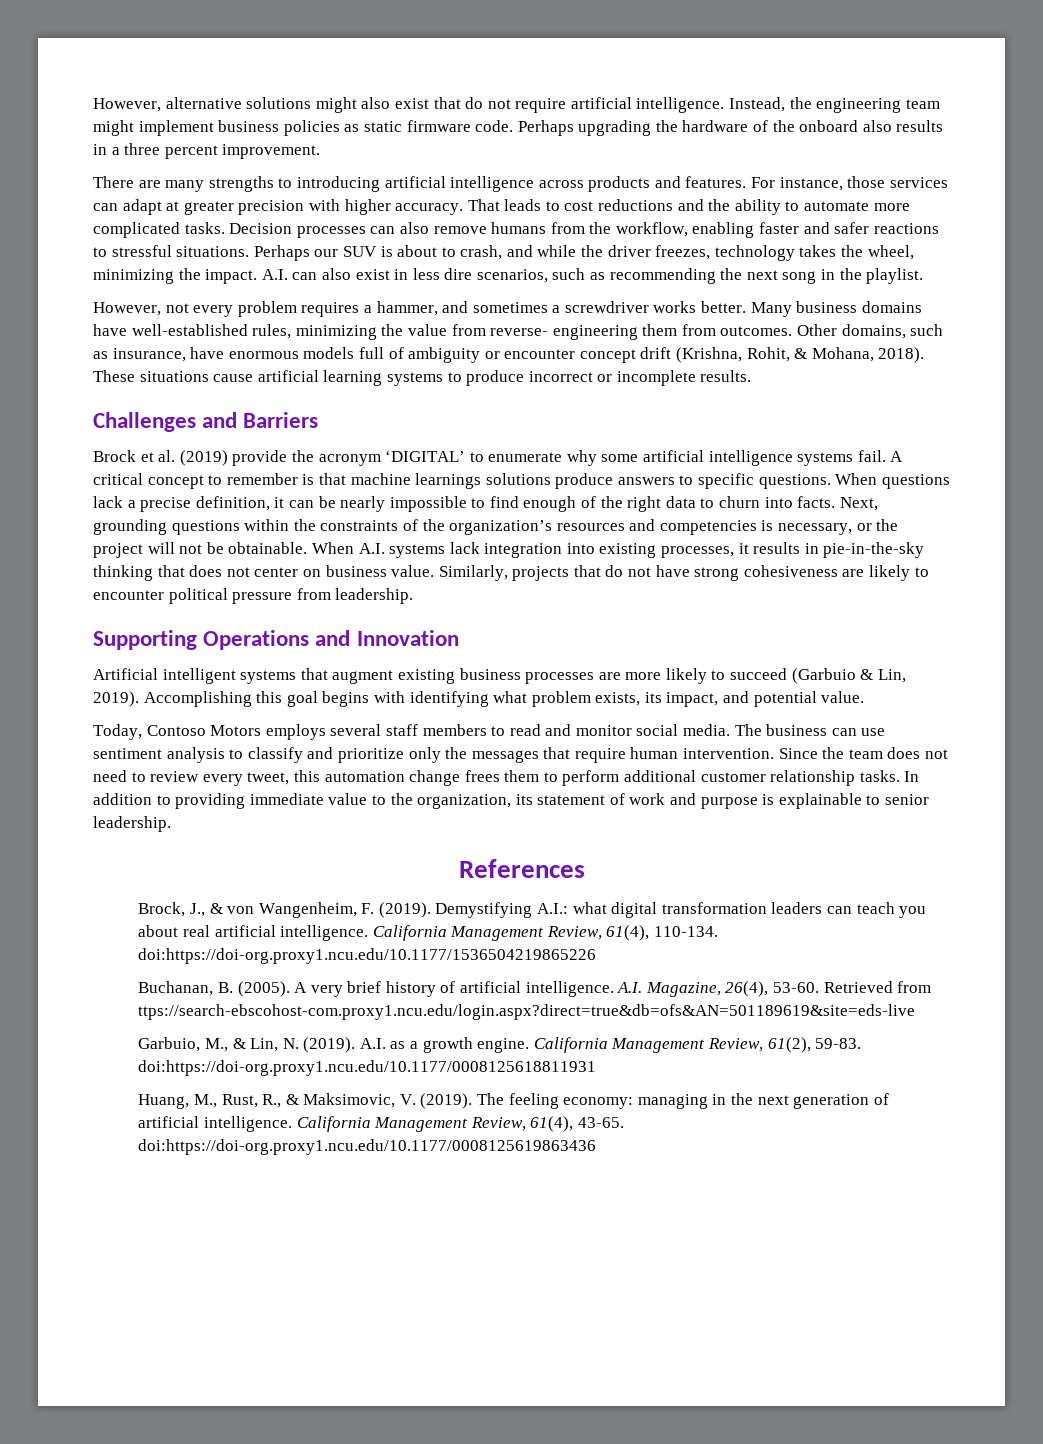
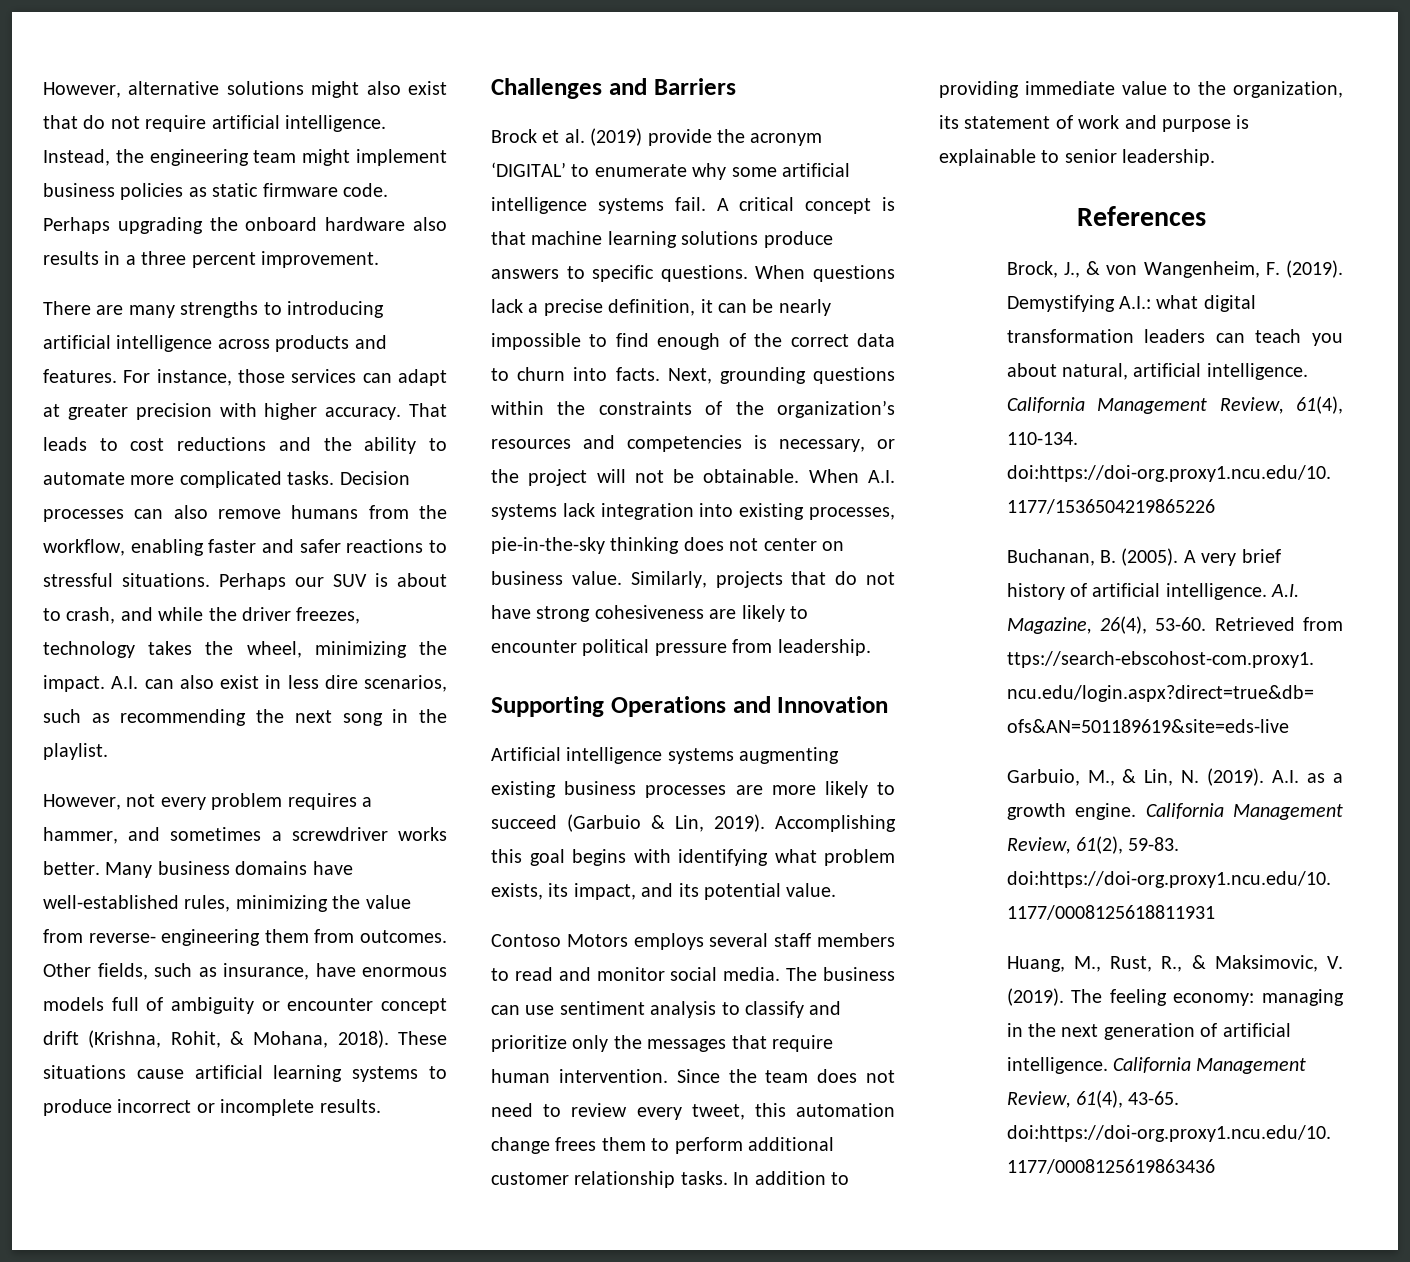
[682,120,859,132] hardware of the onboard -> [245,217,406,231] onboard hardware
[841,324,906,339] domains, -> [97,963,148,980] fields,
[208,473,298,485] to remember -> (872, 206) none
[415,473,482,489] learnings -> [607,231,677,248] learning
[627,496,662,512] right -> [790,334,849,347] correct
[738,542,819,554] it results in -> (895, 513) none
[157,565,185,577] that -> (680, 545) none
[162,668,394,684] intelligent systems that augment -> [566,747,840,764] intelligence systems augmenting
(750, 697) none -> [678,883,699,897] its
[93,724,142,740] Today, -> (837, 890) none
[182,925,210,937] real -> [1062,363,1129,380] natural,

